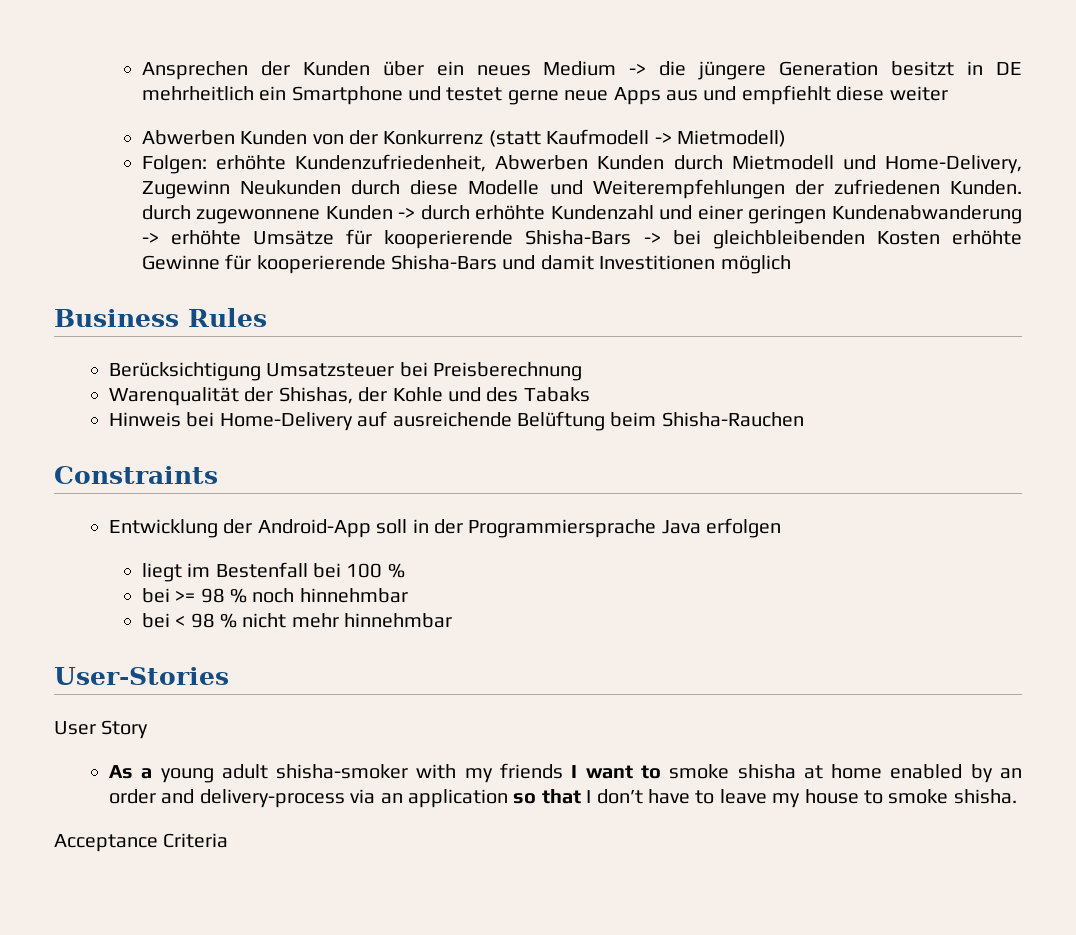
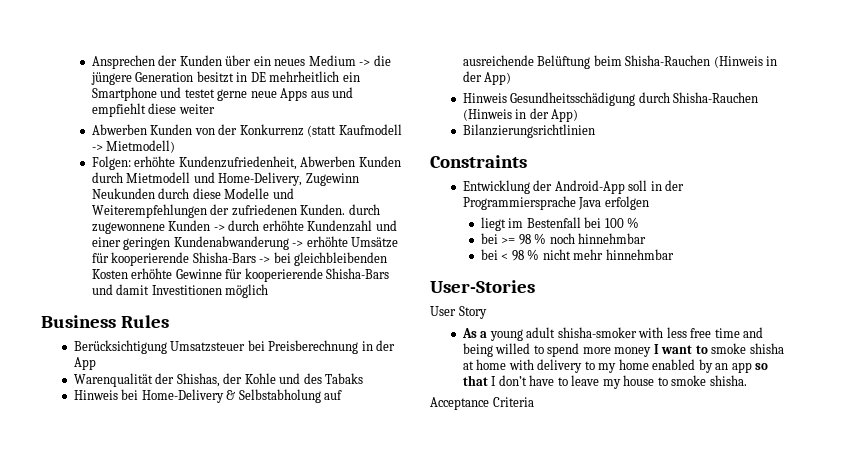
(583, 371) none -> [361,340,396,351] [73,357,96,370] in der App
(353, 421) none -> [226,389,321,403] & Selbstabholung
(804, 419) none -> [713,56,778,68] [462,71,512,85] [462,92,759,106] [462,108,579,122] [462,124,595,138] (Hinweis in der App) // Hinweis Gesundheitsschädigung durch Shisha-Rauchen (Hinweis in der App) // Bilanzierungsrichtlinien
[464,763,564,783] my friends -> [666,327,764,338] [462,343,652,357] less free time and being willed to spend more money
[890,764,1023,783] [108,789,508,808] enabled by an order and delivery-process via an application -> [508,359,752,373] with delivery to my home enabled by an app

